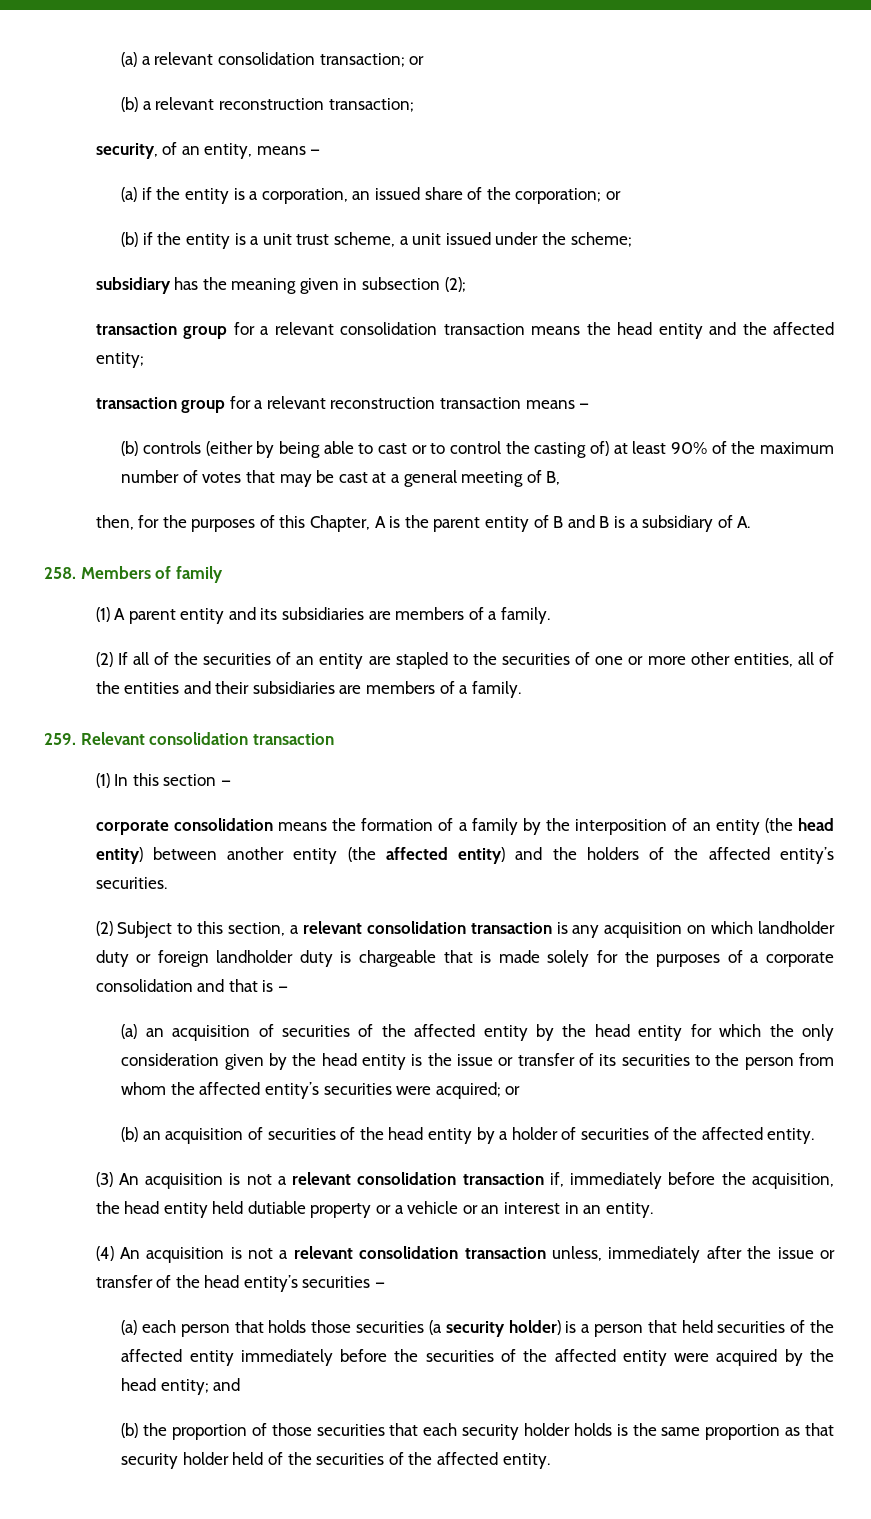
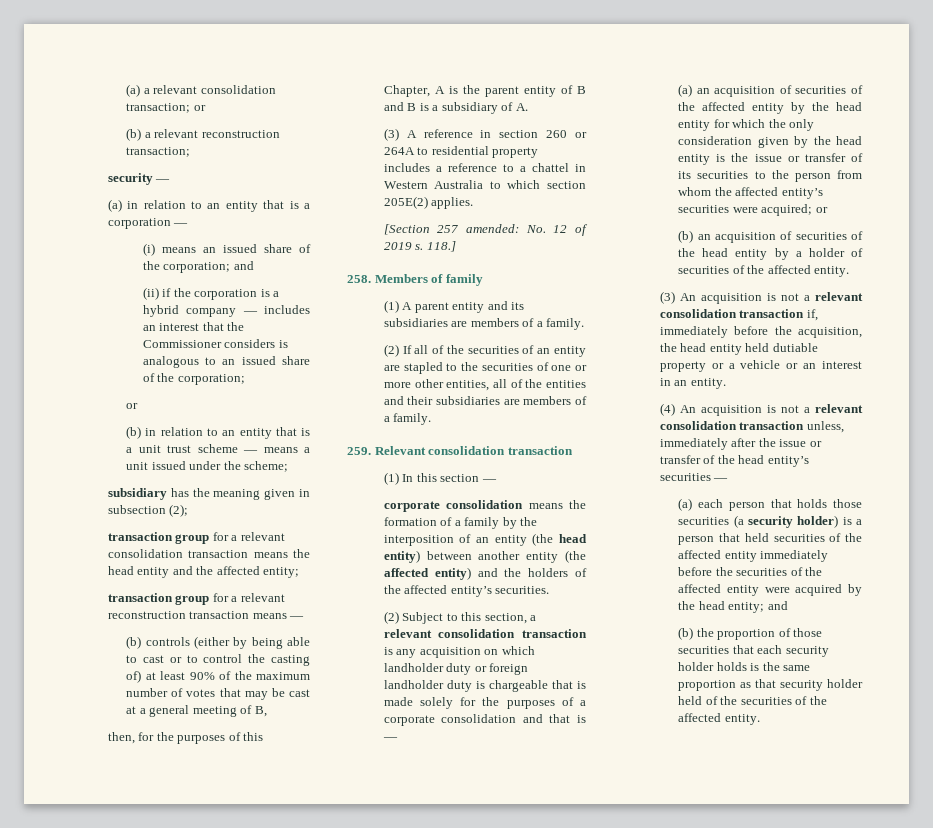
[95,142,321,159] [121,187,621,204] [121,232,231,249] security, of an entity, means — // (a) if the entity is a corporation, an issued share of the corporation; or // (b) if the entity -> [107,173,171,185] [107,199,310,212] [107,218,189,229] [142,243,311,256] [142,261,254,273] [142,287,280,300] [142,305,310,317] [142,322,245,331] [142,339,288,348] [142,356,311,368] [142,373,245,385] [126,403,139,409] [126,426,297,439] security — // (a) in relation to an entity that is a corporation — // (i) means an issued share of the corporation; and // (ii) if the corporation is a hybrid company — includes an interest that the Commissioner considers is analogous to an issued share of the corporation; // or // (b) in relation to an entity that
[333,232,395,247] scheme, -> [197,444,298,453] scheme — means
(751, 522) none -> [383,128,587,141] [383,146,539,158] [383,163,586,172] [383,180,586,189] [383,196,474,209] [383,224,588,236] [383,241,456,252] // (3) A reference in section 260 or 264A to residential property includes a reference to a chattel in Western Australia to which section 205E(2) applies. // [Section 257 amended: No. 12 of 2019 s. 118.]

